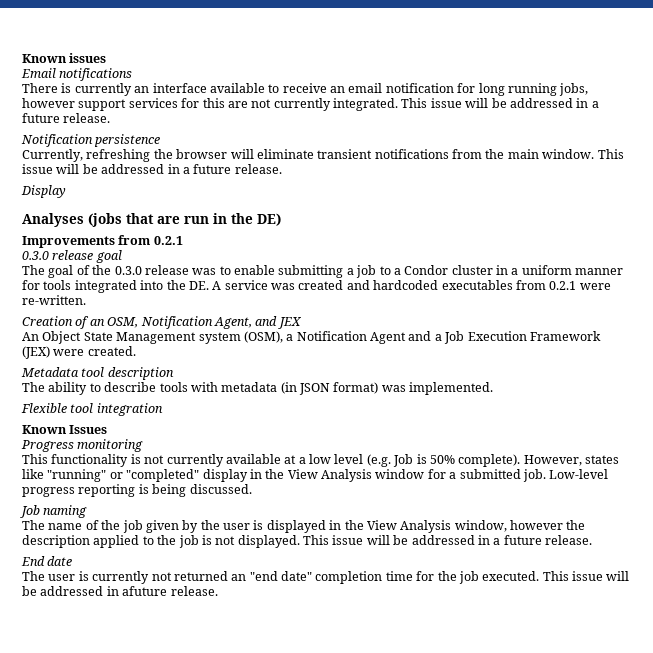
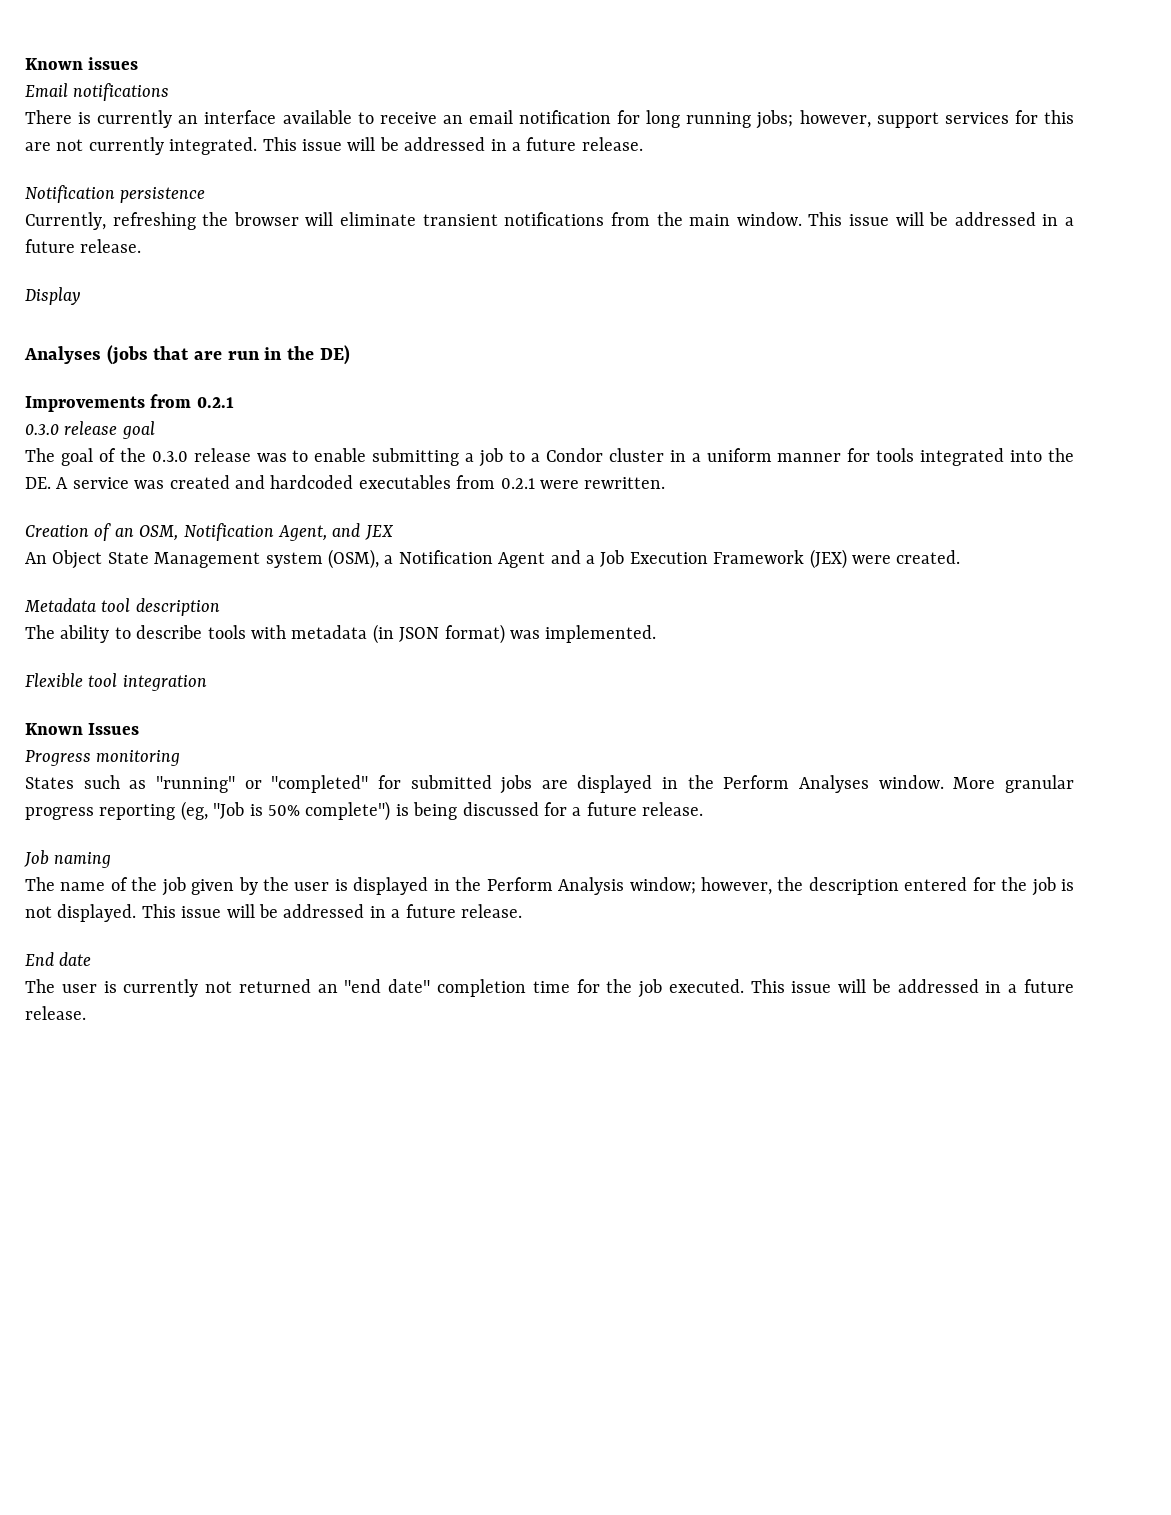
[559,83,589,96] [22,98,75,108] jobs, however -> [756,110,871,129] jobs; however,
[22,295,86,305] re-written. -> [584,477,666,489] rewritten.
[22,454,619,467] [22,469,609,482] [22,484,252,497] This functionality is not currently available at a low level (e.g. Job is 50% complete). However, states like "running" or "completed" display in the View Analysis window for a submitted job. Low-level progress reporting is being discussed. -> [25,775,1074,794] [25,801,704,821] States such as "running" or "completed" for submitted jobs are displayed in the Perform Analyses window. More granular progress reporting (eg, "Job is 50% complete") is being discussed for a future release.
[366,520,586,533] [22,535,154,548] View Analysis window, however the description applied to -> [486,877,996,895] Perform Analysis window; however, the description entered for
[122,586,168,596] afuture -> [1008,979,1074,993] a future

